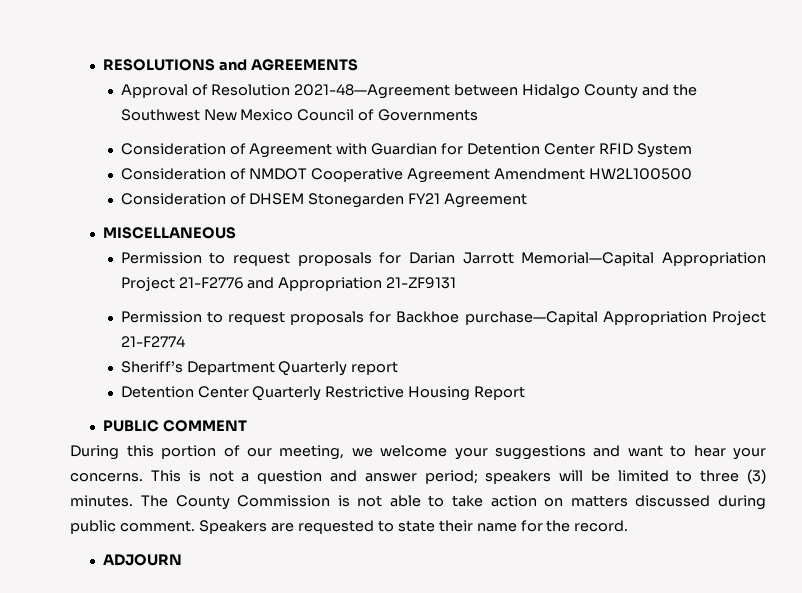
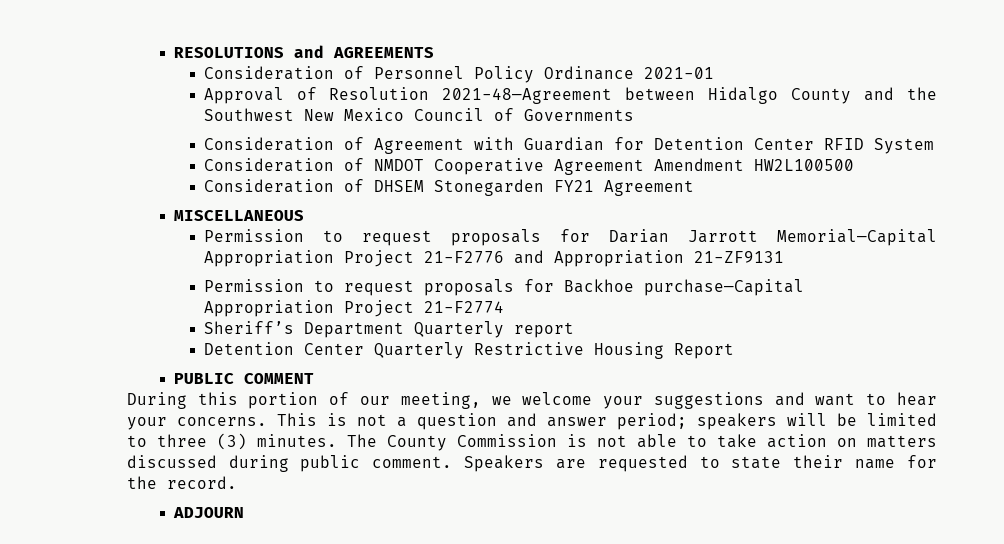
(359, 65) none -> [203,66,714,83] // Consideration of Personnel Policy Ordinance 2021-01

